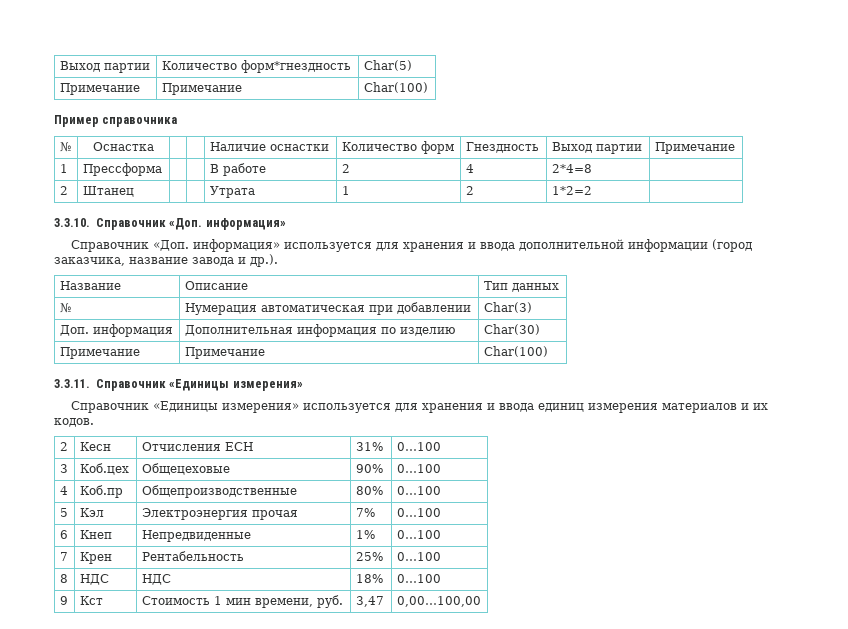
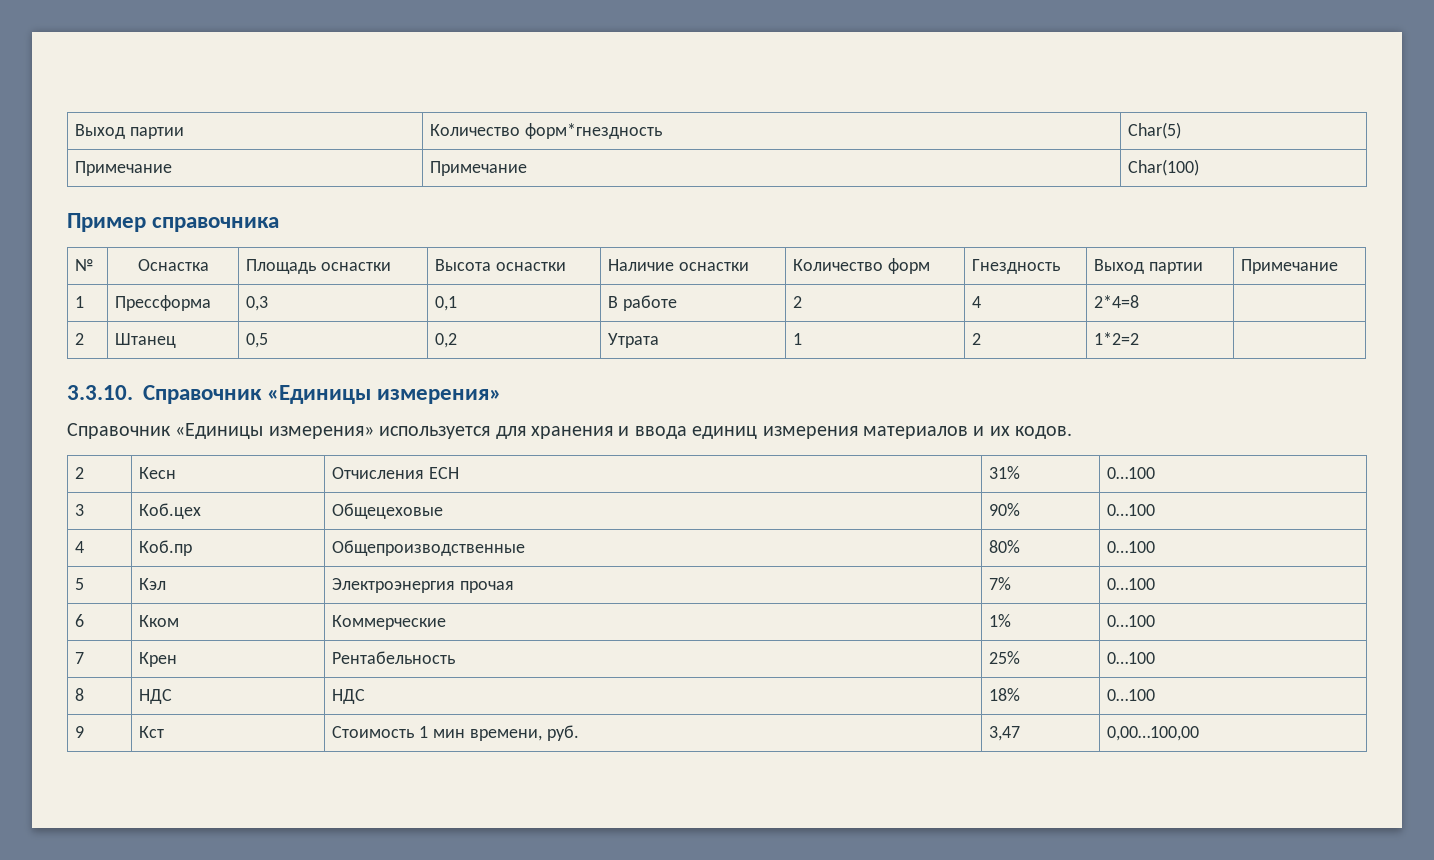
(154, 146) | -> [246,259,391,274] [435,259,566,271] Площадь оснастки | Высота оснастки
(162, 169) | -> [246,296,269,311] [435,296,458,311] 0,3 | 0,1
(134, 191) | -> [246,333,269,348] [435,333,458,348] 0,5 | 0,2
[169,218,286,230] [71,239,753,252] [54,254,278,267] [59,281,121,290] [184,281,248,290] [483,281,559,292] [59,303,71,313] [184,302,471,315] [483,302,532,313] [59,324,173,337] [184,324,455,337] [483,324,540,335] [59,347,140,359] [184,347,265,359] [483,346,548,357] [54,379,166,391] «Доп. информация» // Справочник «Доп. информация» используется для хранения и ввода дополнительной информации (город заказчика, название завода и др.). // Название | Описание | Тип данных // № | Нумерация автоматическая при добавлении | Char(3) // Доп. информация | Дополнительная информация по изделию | Char(30) // Примечание | Примечание | Char(100) // 3.3.11. Справочник -> (262, 394) none
[79,530,112,539] [141,530,251,542] Кнеп | Непредвиденные -> [139,615,180,627] [332,615,447,630] Кком | Коммерческие

